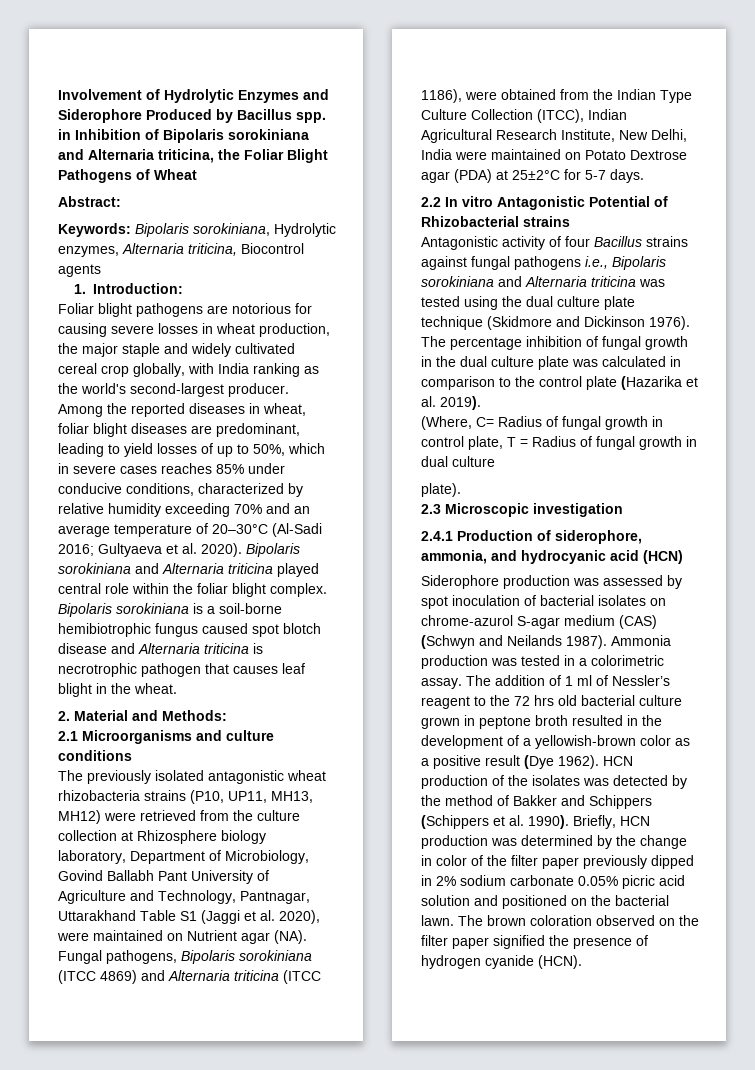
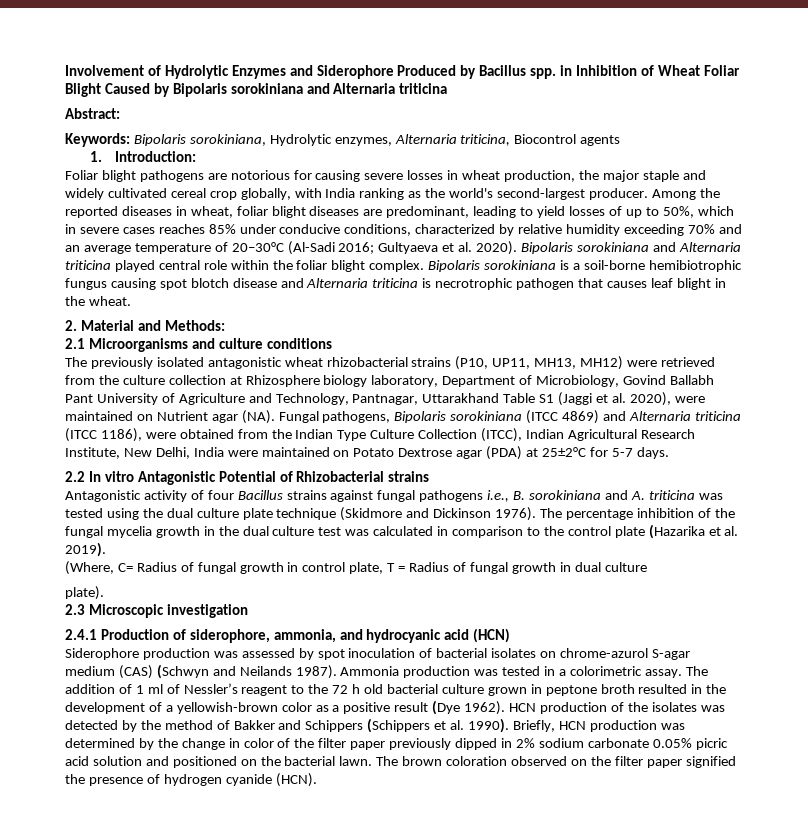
[163,129,309,143] [58,149,328,163] [58,169,197,183] Bipolaris sorokiniana and Alternaria triticina, the Foliar Blight Pathogens of Wheat -> [657,65,740,76] [65,83,448,97] Wheat Foliar Blight Caused by Bipolaris sorokiniana and Alternaria triticina
[202,623,248,634] caused -> [110,278,156,290] causing
[58,790,140,801] rhizobacteria -> [326,357,408,367] rhizobacterial
[612,256,666,270] [421,276,587,287] Bipolaris sorokiniana and Alternaria -> [513,490,645,500] B. sorokiniana and A.
[602,336,641,350] fungal -> [714,508,735,518] [65,526,152,538] the fungal mycelia
[538,356,569,370] plate -> [318,527,342,536] test
[534,695,554,706] hrs -> [352,684,361,694] h

